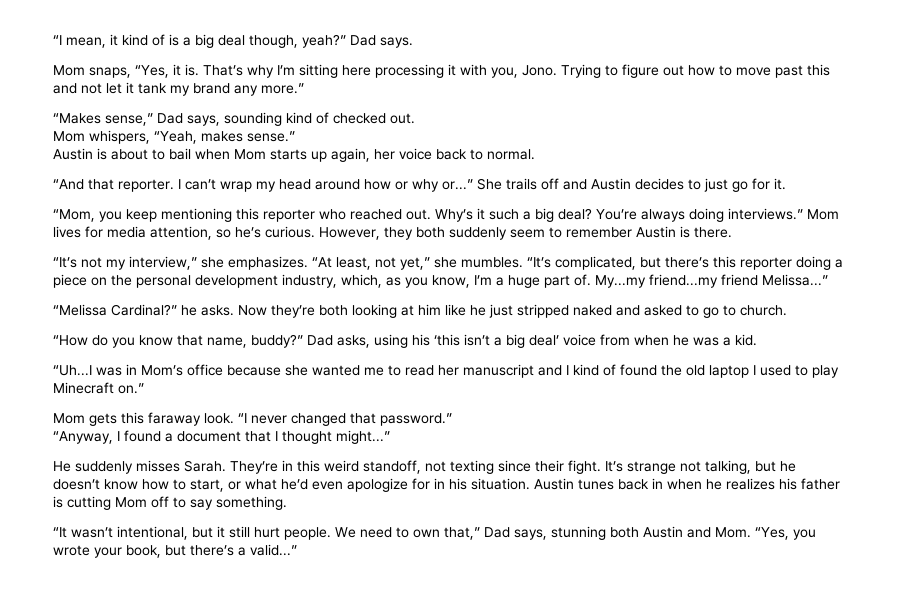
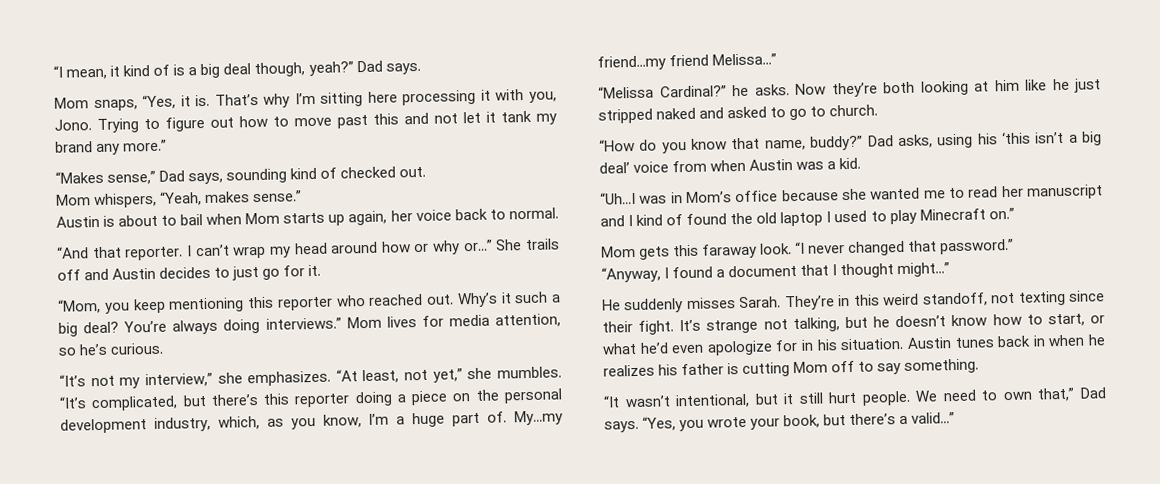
[319,226,732,240] However, they both suddenly seem to remember Austin is there. -> (165, 348) none
[673,335,689,346] he -> [749,158,794,171] Austin
[514,526,751,540] says, stunning both Austin and Mom. -> [604,420,639,433] says.

